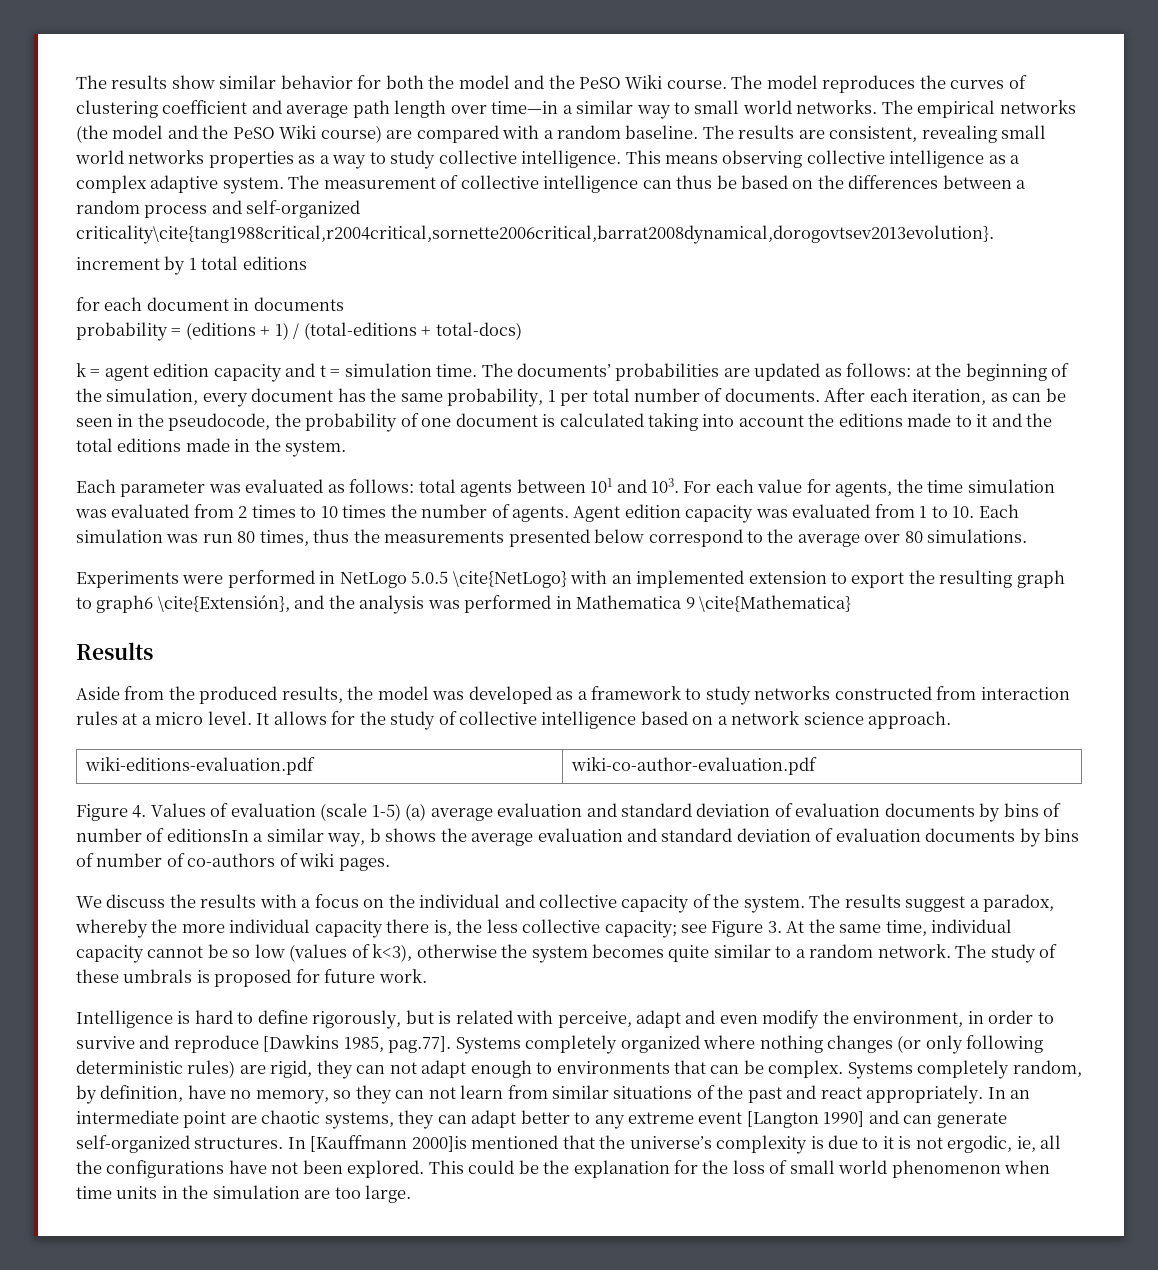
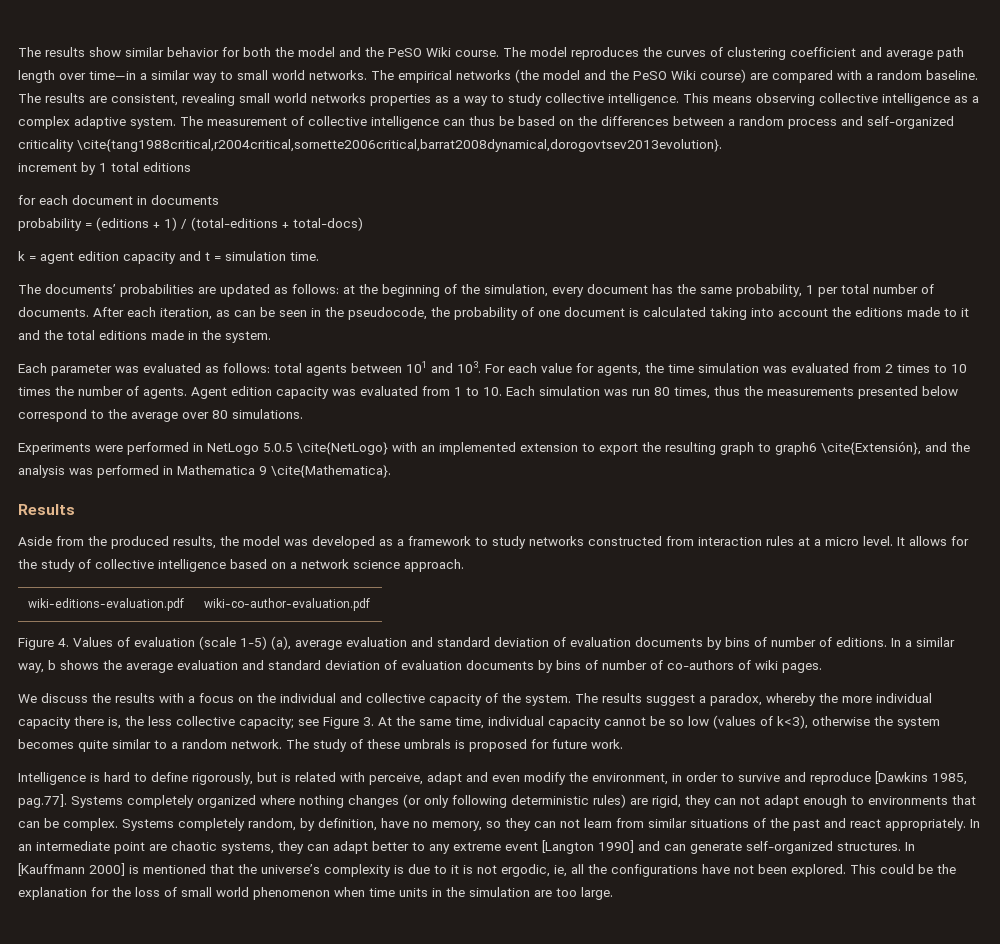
[76,225,994,244] criticality\cite{tang1988critical,r2004critical,sornette2006critical,barrat2008dynamical,dorogovtsev2013evolution}. -> [18,139,722,152] criticality \cite{tang1988critical,r2004critical,sornette2006critical,barrat2008dynamical,dorogovtsev2013evolution}.
(478, 370) none -> (319, 256) //
[699,595,852,612] \cite{Mathematica} -> [271,465,391,478] \cite{Mathematica}.
[405,803,427,821] (a) -> [271,636,291,650] (a),
[166,828,249,842] editionsIn -> [836,637,901,647] editions. In
[411,1136,467,1152] 2000]is -> [89,863,139,876] 2000] is

